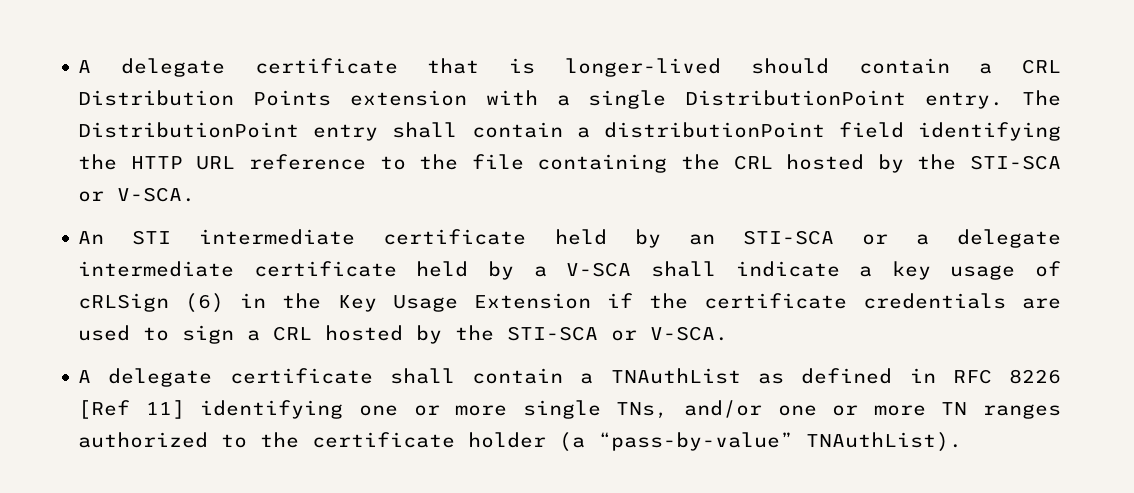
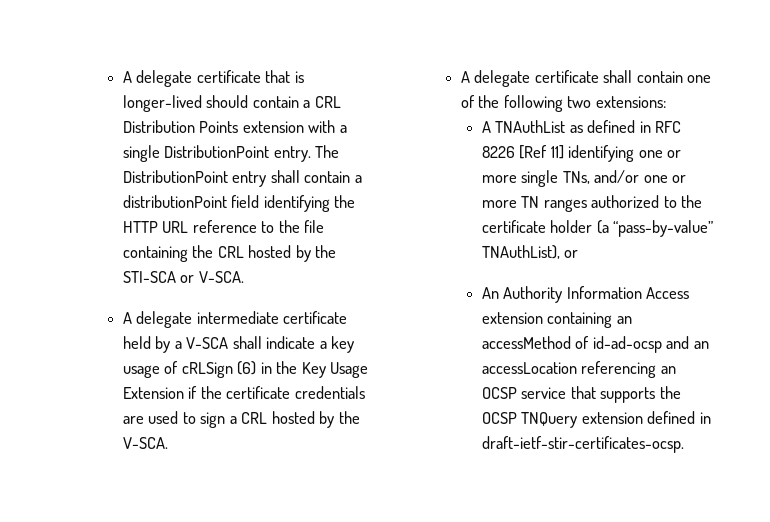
[78,229,929,248] An STI intermediate certificate held by an STI-SCA or a -> [123,312,133,324] A
[507,326,638,341] STI-SCA or -> (360, 417) none
[580,373,594,384] a -> [687,75,712,83] [461,95,666,112] [481,121,491,133] one of the following two extensions: // A
[806,432,963,452] TNAuthList). -> [481,245,579,259] [481,286,690,303] [481,312,632,328] [481,336,709,353] [481,361,676,378] [481,386,681,403] [481,411,711,428] [481,436,684,453] TNAuthList), or // An Authority Information Access extension containing an accessMethod of id-ad-ocsp and an accessLocation referencing an OCSP service that supports the OCSP TNQuery extension defined in draft-ietf-stir-certificates-ocsp.

